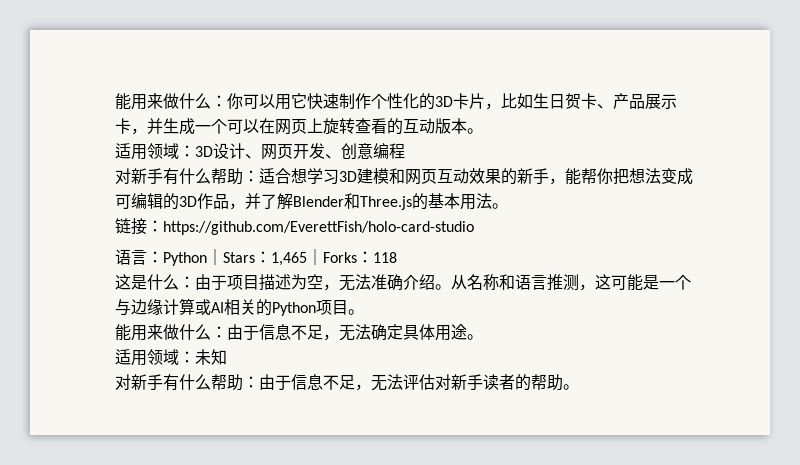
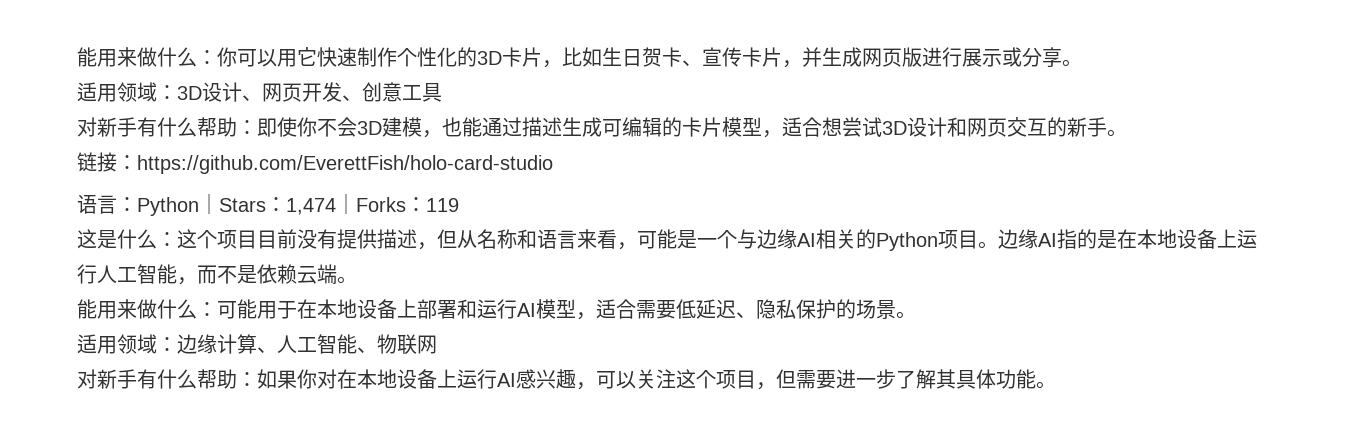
[613,93,677,109] [115,118,467,135] 产品展示卡，并生成一个可以在网页上旋转查看的互动版本 -> [702,47,1062,68] 宣传卡片，并生成网页版进行展示或分享
[373,143,405,159] [115,168,693,185] [115,193,492,210] 编程 // 对新手有什么帮助：适合想学习3D建模和网页互动效果的新手，能帮你把想法变成可编辑的3D作品，并了解Blender和Three.js的基本用法 -> [402,83,442,102] [77,117,1107,138] 工具 // 对新手有什么帮助：即使你不会3D建模，也能通过描述生成可编辑的卡片模型，适合想尝试3D设计和网页交互的新手
[271,252,307,266] 1,465 -> [286,198,336,215] 1,474
[373,252,397,263] 118 -> [426,198,459,212] 119
[195,274,451,291] 由于项目描述为空，无法准确介绍。 -> [177,229,457,250] 这个项目目前没有提供描述，但
[547,274,611,291] 推测，这 -> [577,229,637,250] 来看，
[163,298,211,315] 计算或 -> (797, 239) none
[115,324,483,341] [115,349,227,366] [115,374,563,391] // 能用来做什么：由于信息不足，无法确定具体用途。 // 适用领域：未知 // 对新手有什么帮助：由于信息不足，无法评估对新手读者的帮助 -> [998,229,1257,249] [77,264,357,285] [77,299,916,320] [77,334,437,355] [77,369,1036,390] 边缘AI指的是在本地设备上运行人工智能，而不是依赖云端。 // 能用来做什么：可能用于在本地设备上部署和运行AI模型，适合需要低延迟、隐私保护的场景。 // 适用领域：边缘计算、人工智能、物联网 // 对新手有什么帮助：如果你对在本地设备上运行AI感兴趣，可以关注这个项目，但需要进一步了解其具体功能

